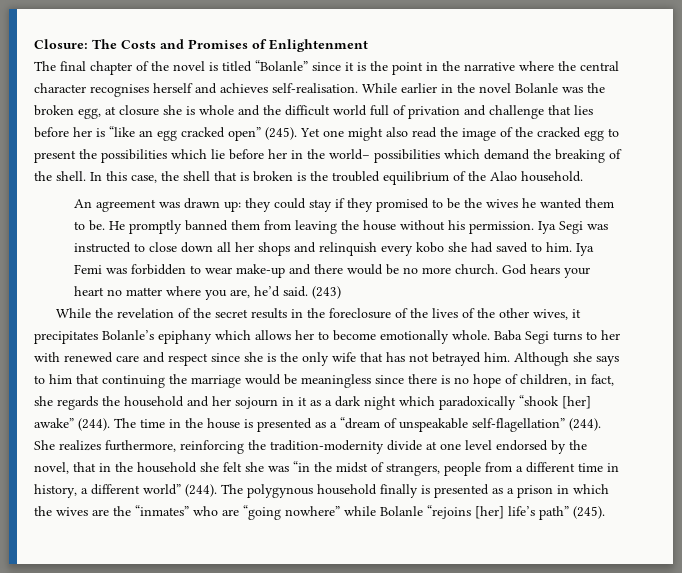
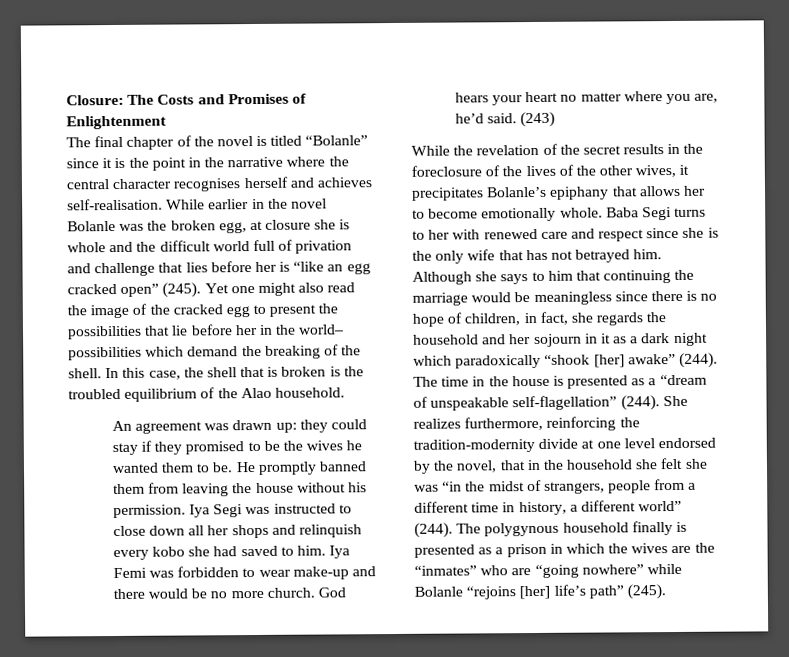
[171,149,207,159] which -> [144,325,171,336] that
[215,330,251,340] which -> [611,186,638,197] that

